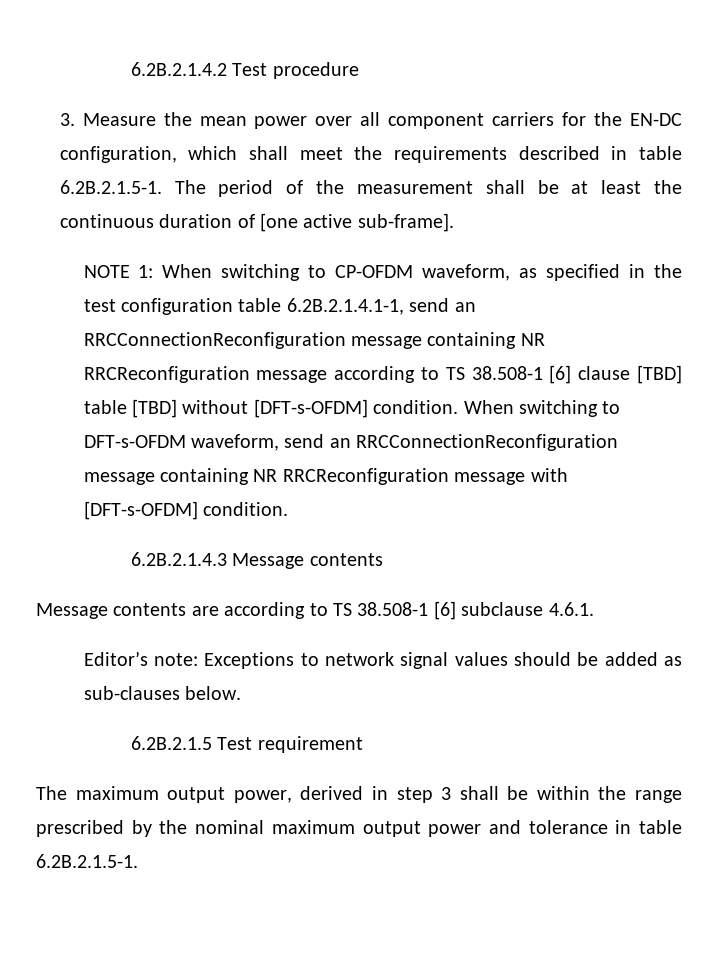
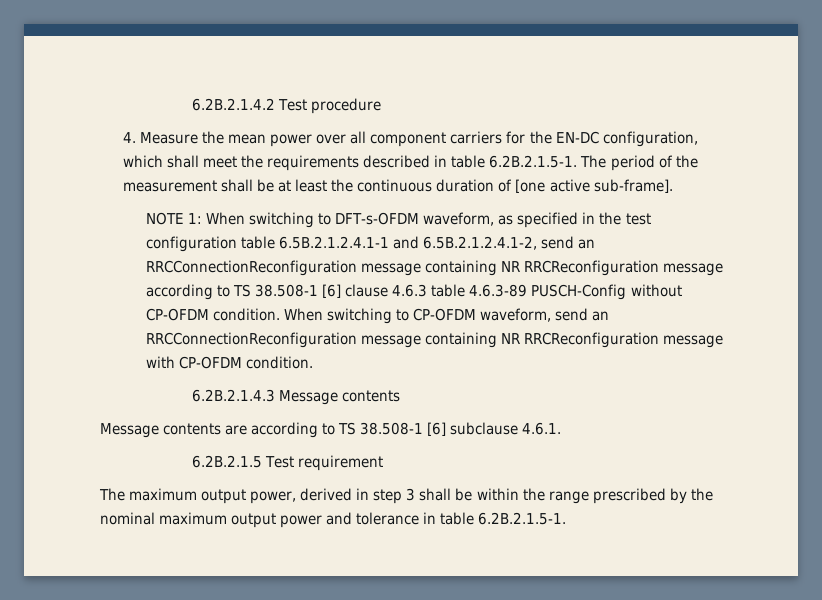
[59,113,75,126] 3. -> [122,132,136,143] 4.
[335,265,414,278] CP-OFDM -> [335,212,420,225] DFT-s-OFDM
[286,298,404,315] 6.2B.2.1.4.1-1, -> [279,236,538,250] 6.5B.2.1.2.4.1-1 and 6.5B.2.1.2.4.1-2,
[637,365,682,384] [83,399,368,418] [TBD] table [TBD] without [DFT-s-OFDM] -> [392,284,682,300] [145,308,209,321] 4.6.3 table 4.6.3-89 PUSCH-Config without CP-OFDM
[83,435,186,448] DFT-s-OFDM -> [413,308,477,321] CP-OFDM
[83,501,198,520] [DFT-s-OFDM] -> [179,356,243,369] CP-OFDM
[83,651,682,669] [83,686,241,700] // Editor’s note: Exceptions to network signal values should be added as sub-clauses below. -> (562, 428) none

